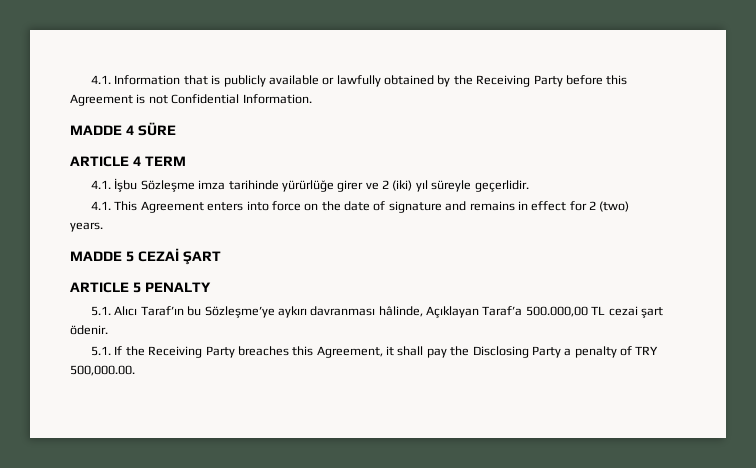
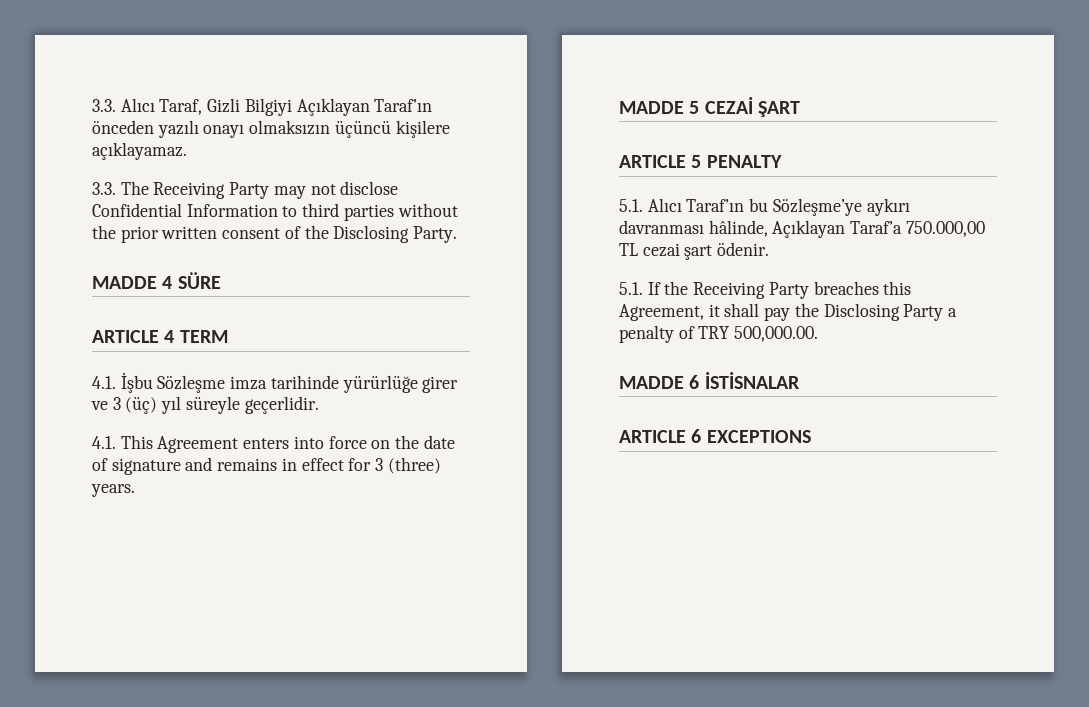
[91,75,628,87] [70,94,312,106] 4.1. Information that is publicly available or lawfully obtained by the Receiving Party before this Agreement is not Confidential Information. -> [92,98,433,116] [92,120,450,138] [92,142,187,160] [92,181,399,199] [92,203,458,221] [92,225,458,243] 3.3. Alıcı Taraf, Gizli Bilgiyi Açıklayan Taraf’ın önceden yazılı onayı olmaksızın üçüncü kişilere açıklayamaz. // 3.3. The Receiving Party may not disclose Confidential Information to third parties without the prior written consent of the Disclosing Party.
[382,180,413,191] 2 (iki) -> [112,397,158,414] 3 (üç)
[589,201,630,212] 2 (two) -> [375,457,441,474] 3 (three)
[525,306,588,317] 500.000,00 -> [905,221,985,237] 750.000,00
(135, 370) none -> [619,372,800,389] [619,429,811,443] // MADDE 6 İSTİSNALAR // ARTICLE 6 EXCEPTIONS

